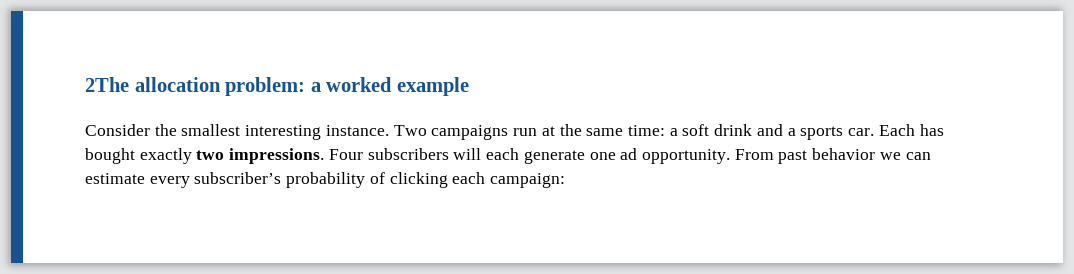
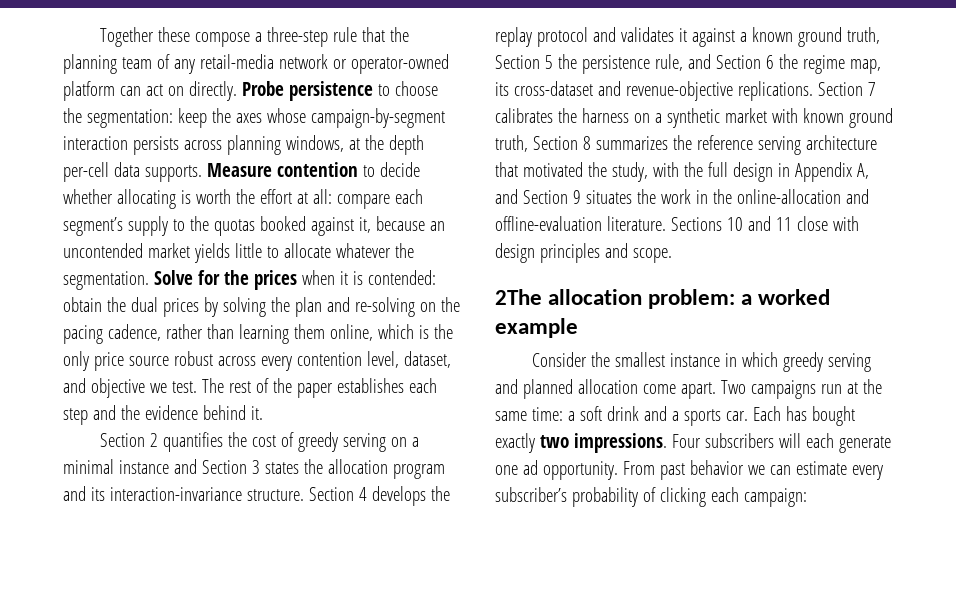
(85, 84) none -> [99,27,409,47] [63,54,449,74] [63,81,438,101] [63,108,445,128] [63,135,424,155] [63,162,420,182] [63,189,423,209] [63,216,445,236] [63,243,414,263] [63,270,436,290] [63,297,460,317] [63,324,453,344] [63,351,451,371] [63,378,437,398] [63,405,263,425] [99,432,419,452] [63,459,445,479] [63,486,450,506] [495,27,880,47] [495,54,881,74] [495,81,876,101] [495,108,893,128] [495,135,877,155] [495,162,869,182] [495,189,869,204] [495,216,859,231] [495,243,672,263] Together these compose a three-step rule that the planning team of any retail-media network or operator-owned platform can act on directly. Probe persistence to choose the segmentation: keep the axes whose campaign-by-segment interaction persists across planning windows, at the depth per-cell data supports. Measure contention to decide whether allocating is worth the effort at all: compare each segment’s supply to the quotas booked against it, because an uncontended market yields little to allocate whatever the segmentation. Solve for the prices when it is contended: obtain the dual prices by solving the plan and re-solving on the pacing cadence, rather than learning them online, which is the only price source robust across every contention level, dataset, and objective we test. The rest of the paper establishes each step and the evidence behind it. // Section 2 quantifies the cost of greedy serving on a minimal instance and Section 3 states the allocation program and its interaction-invariance structure. Section 4 develops the replay protocol and validates it against a known ground truth, Section 5 the persistence rule, and Section 6 the regime map, its cross-dataset and revenue-objective replications. Section 7 calibrates the harness on a synthetic market with known ground truth, Section 8 summarizes the reference serving architecture that motivated the study, with the full design in Appendix A, and Section 9 situates the work in the online-allocation and offline-evaluation literature. Sections 10 and 11 close with design principles and scope. //
[245,125,389,140] interesting instance. -> [669,352,871,372] [495,379,716,399] instance in which greedy serving and planned allocation come apart.

